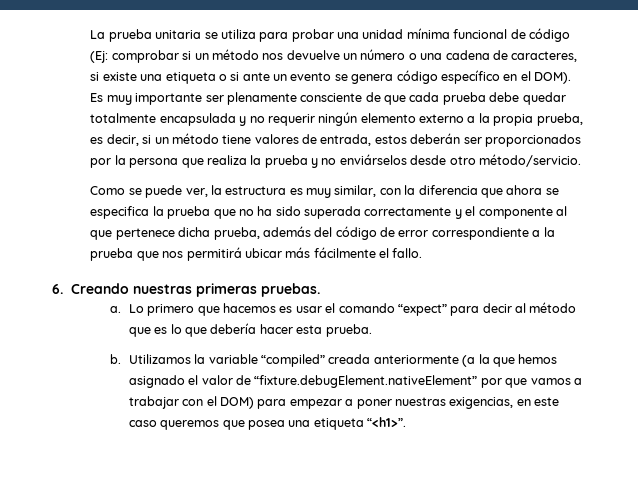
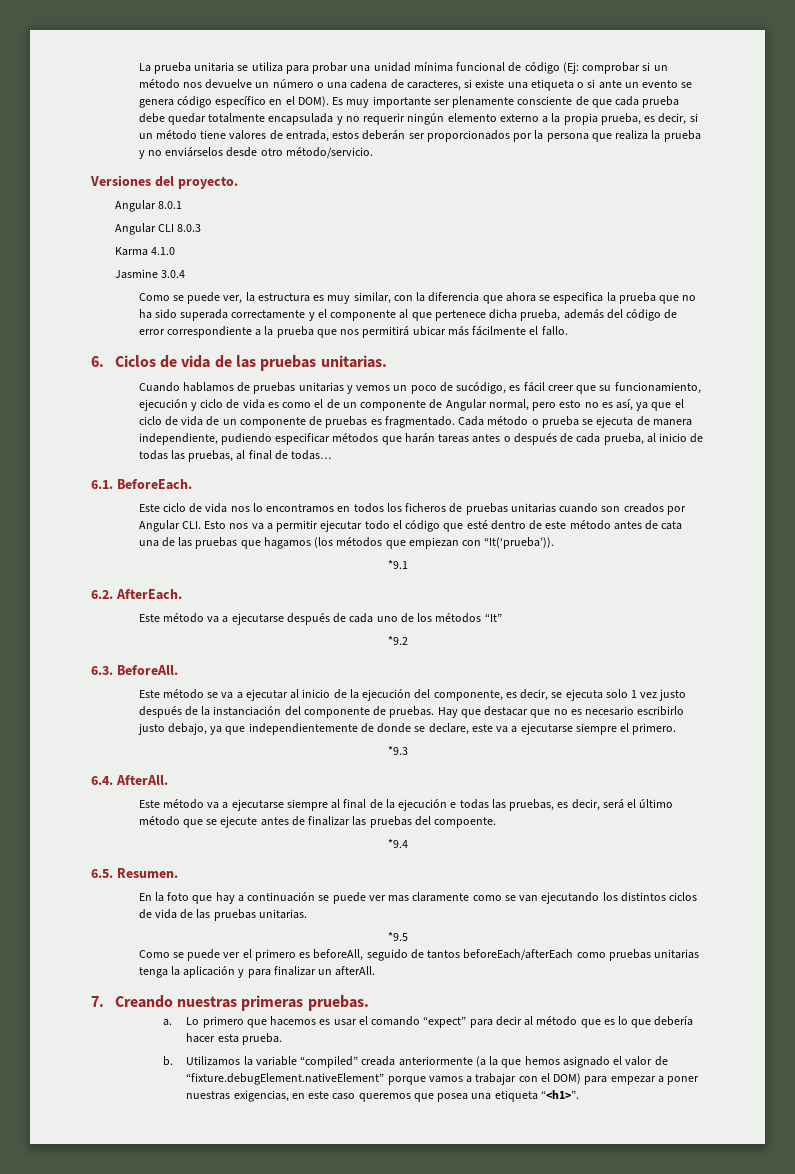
(581, 160) none -> [90,175,238,189] [114,200,183,212] [114,223,202,235] [114,247,176,256] [114,269,186,279] // Versiones del proyecto. // Angular 8.0.1 // Angular CLI 8.0.3 // Karma 4.1.0 // Jasmine 3.0.4
(63, 289) none -> [114,355,387,371] [138,382,701,394] [138,399,684,411] [138,416,692,428] [138,433,704,445] [138,450,332,462] [91,479,192,490] [138,503,686,515] [138,520,683,532] [138,537,555,549] [387,560,408,569] [91,589,182,600] [138,613,502,625] [387,636,408,645] [91,665,178,675] [138,689,687,701] [138,706,685,718] [137,723,677,735] [387,746,408,755] [91,775,168,785] [138,799,674,811] [138,816,497,828] [387,839,408,848] [91,868,178,878] [138,892,698,904] [138,909,307,921] [387,932,408,941] [138,949,700,961] [138,966,376,978] [91,996,104,1007] Ciclos de vida de las pruebas unitarias. // Cuando hablamos de pruebas unitarias y vemos un poco de sucódigo, es fácil creer que su funcionamiento, ejecución y ciclo de vida es como el de un componente de Angular normal, pero esto no es así, ya que el ciclo de vida de un componente de pruebas es fragmentado. Cada método o prueba se ejecuta de manera independiente, pudiendo especificar métodos que harán tareas antes o después de cada prueba, al inicio de todas las pruebas, al final de todas… // 6.1. BeforeEach. // Este ciclo de vida nos lo encontramos en todos los ficheros de pruebas unitarias cuando son creados por Angular CLI. Esto nos va a permitir ejecutar todo el código que esté dentro de este método antes de cata una de las pruebas que hagamos (los métodos que empiezan con “It(‘prueba’)). // *9.1 // 6.2. AfterEach. // Este método va a ejecutarse después de cada uno de los métodos “It” // *9.2 // 6.3. BeforeAll. // Este método se va a ejecutar al inicio de la ejecución del componente, es decir, se ejecuta solo 1 vez justo después de la instanciación del componente de pruebas. Hay que destacar que no es necesario escribirlo justo debajo, ya que independientemente de donde se declare, este va a ejecutarse siempre el primero. // *9.3 // 6.4. AfterAll. // Este método va a ejecutarse siempre al final de la ejecución e todas las pruebas, es decir, será el último método que se ejecute antes de finalizar las pruebas del compoente. // *9.4 // 6.5. Resumen. // En la foto que hay a continuación se puede ver mas claramente como se van ejecutando los distintos ciclos de vida de las pruebas unitarias. // *9.5 // Como se puede ver el primero es beforeAll, seguido de tantos beforeEach/afterEach como pruebas unitarias tenga la aplicación y para finalizar un afterAll. // 7.
[480,378,528,388] por que -> [387,1076,426,1085] porque

